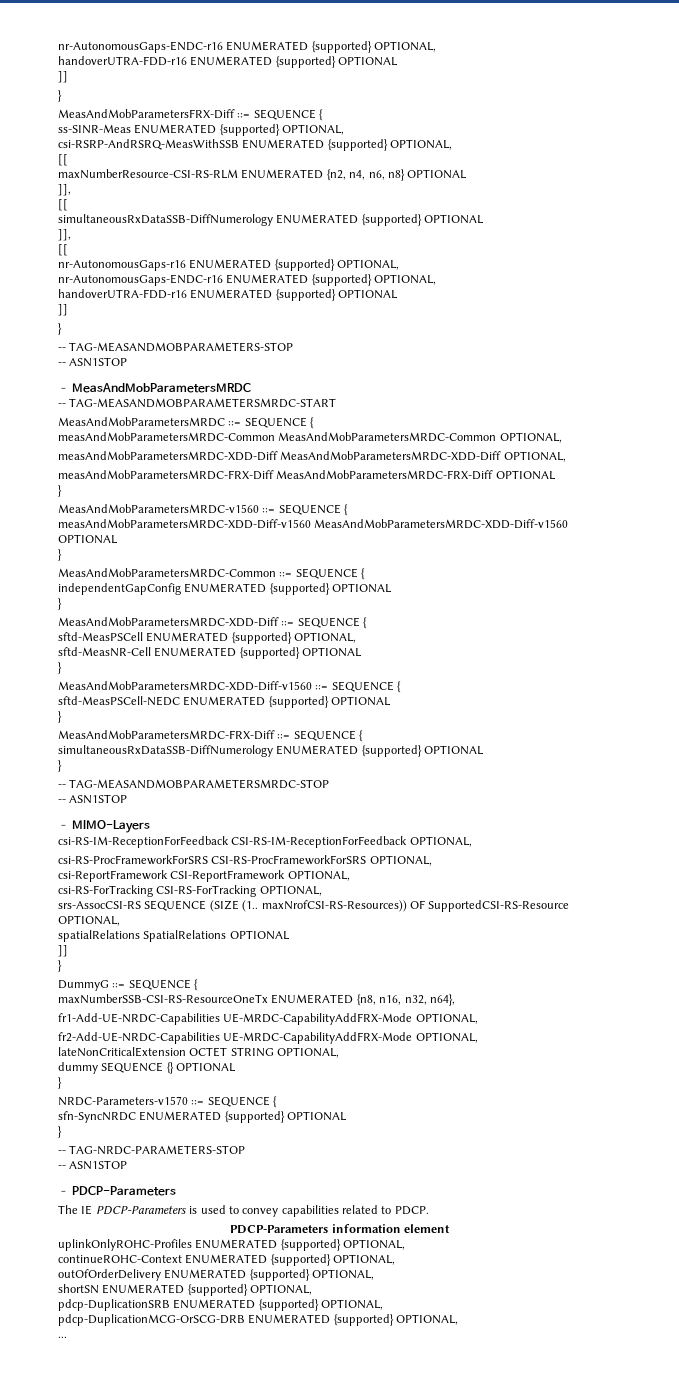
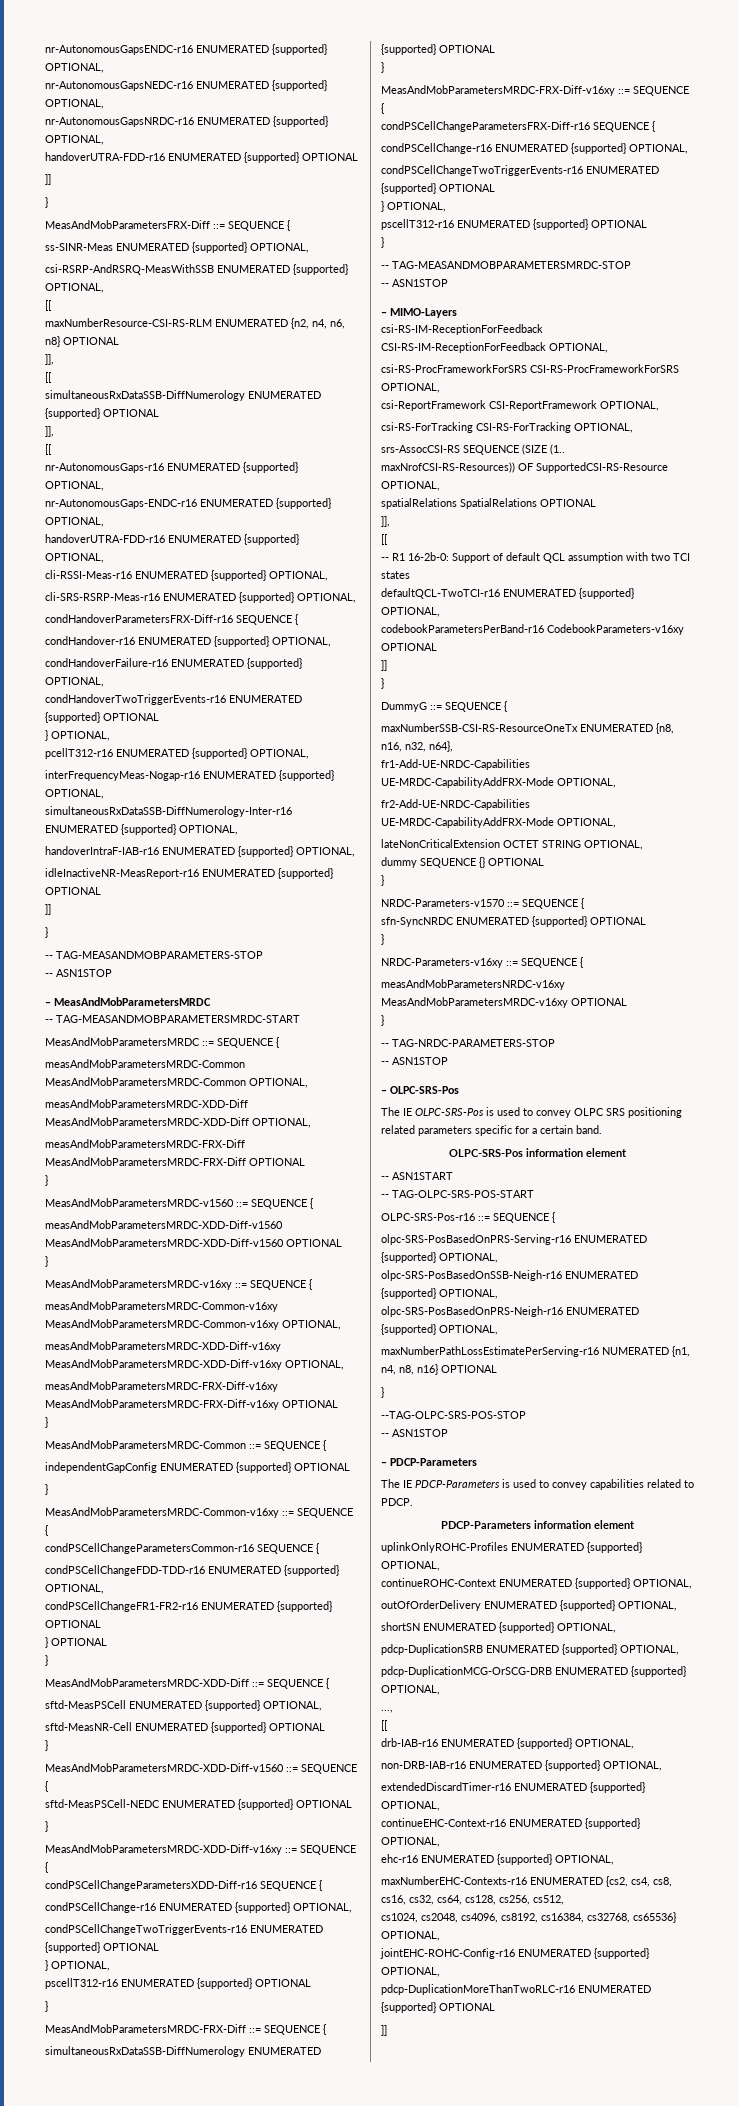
[58,41,223,53] nr-AutonomousGaps-ENDC-r16 -> [45,44,327,55] [45,63,104,73] [45,80,327,91] [45,99,104,109] [45,117,194,127] nr-AutonomousGapsENDC-r16 ENUMERATED {supported} OPTIONAL, // nr-AutonomousGapsNEDC-r16 ENUMERATED {supported} OPTIONAL, // nr-AutonomousGapsNRDC-r16
(336, 295) none -> [45,553,104,563] [45,570,328,581] [45,592,356,603] [45,614,298,625] [45,636,331,647] [45,658,302,669] [45,677,104,687] [45,694,302,705] [45,712,159,723] [45,730,110,741] [45,748,309,759] [45,770,334,781] [45,789,104,799] [45,806,292,817] [45,824,238,835] [45,846,355,857] [45,868,333,879] OPTIONAL, // cli-RSSI-Meas-r16 ENUMERATED {supported} OPTIONAL, // cli-SRS-RSRP-Meas-r16 ENUMERATED {supported} OPTIONAL, // condHandoverParametersFRX-Diff-r16 SEQUENCE { // condHandover-r16 ENUMERATED {supported} OPTIONAL, // condHandoverFailure-r16 ENUMERATED {supported} OPTIONAL, // condHandoverTwoTriggerEvents-r16 ENUMERATED {supported} OPTIONAL // } OPTIONAL, // pcellT312-r16 ENUMERATED {supported} OPTIONAL, // interFrequencyMeas-Nogap-r16 ENUMERATED {supported} OPTIONAL, // simultaneousRxDataSSB-DiffNumerology-Inter-r16 ENUMERATED {supported} OPTIONAL, // handoverIntraF-IAB-r16 ENUMERATED {supported} OPTIONAL, // idleInactiveNR-MeasReport-r16 ENUMERATED {supported}
(62, 555) none -> [45,1279,312,1290] [45,1301,278,1312] [45,1319,341,1330] [45,1341,281,1352] [45,1359,344,1370] [45,1381,278,1392] [45,1399,338,1410] [45,1417,48,1428] // MeasAndMobParametersMRDC-v16xy ::= SEQUENCE { // measAndMobParametersMRDC-Common-v16xy MeasAndMobParametersMRDC-Common-v16xy OPTIONAL, // measAndMobParametersMRDC-XDD-Diff-v16xy MeasAndMobParametersMRDC-XDD-Diff-v16xy OPTIONAL, // measAndMobParametersMRDC-FRX-Diff-v16xy MeasAndMobParametersMRDC-FRX-Diff-v16xy OPTIONAL // }
(62, 604) none -> [45,1507,353,1518] [45,1525,48,1536] [45,1543,319,1554] [45,1565,339,1576] [45,1584,104,1594] [45,1601,332,1612] [45,1620,101,1628] [45,1637,107,1648] [45,1655,48,1666] // MeasAndMobParametersMRDC-Common-v16xy ::= SEQUENCE { // condPSCellChangeParametersCommon-r16 SEQUENCE { // condPSCellChangeFDD-TDD-r16 ENUMERATED {supported} OPTIONAL, // condPSCellChangeFR1-FR2-r16 ENUMERATED {supported} OPTIONAL // } OPTIONAL // }
(62, 717) none -> [45,1844,356,1855] [45,1862,48,1873] [45,1880,322,1891] [45,1902,352,1913] [45,1924,323,1935] [45,1942,159,1953] [45,1960,110,1971] [45,1978,311,1989] [45,2001,48,2012] // MeasAndMobParametersMRDC-XDD-Diff-v16xy ::= SEQUENCE { // condPSCellChangeParametersXDD-Diff-r16 SEQUENCE { // condPSCellChange-r16 ENUMERATED {supported} OPTIONAL, // condPSCellChangeTwoTriggerEvents-r16 ENUMERATED {supported} OPTIONAL // } OPTIONAL, // pscellT312-r16 ENUMERATED {supported} OPTIONAL // }
(62, 766) none -> [381,85,689,96] [381,103,384,114] [381,121,655,132] [381,143,688,154] [381,165,659,176] [381,183,495,194] [381,201,446,212] [381,219,647,230] [381,237,384,248] // MeasAndMobParametersMRDC-FRX-Diff-v16xy ::= SEQUENCE { // condPSCellChangeParametersFRX-Diff-r16 SEQUENCE { // condPSCellChange-r16 ENUMERATED {supported} OPTIONAL, // condPSCellChangeTwoTriggerEvents-r16 ENUMERATED {supported} OPTIONAL // } OPTIONAL, // pscellT312-r16 ENUMERATED {supported} OPTIONAL // }
(290, 935) none -> [381,516,390,527] [381,534,388,545] [381,552,690,563] [381,571,410,579] [381,588,634,599] [381,607,440,617] [381,624,684,635] [381,643,437,651] // ]], // [[ // -- R1 16-2b-0: Support of default QCL assumption with two TCI states // defaultQCL-TwoTCI-r16 ENUMERATED {supported} OPTIONAL, // codebookParametersPerBand-r16 CodebookParameters-v16xy OPTIONAL
[58,1145,246,1155] -- TAG-NRDC-PARAMETERS-STOP -> [381,957,583,968] [381,979,565,990] [381,997,627,1008] [381,1015,384,1026] [381,1039,555,1047] [381,1057,448,1065] [381,1086,460,1094] [381,1107,682,1118] [381,1125,602,1136] [449,1148,627,1157] [381,1172,453,1180] [381,1190,534,1198] [381,1212,555,1223] [381,1234,647,1245] [381,1252,498,1263] [381,1270,638,1281] [381,1288,498,1299] [381,1306,639,1317] [381,1324,498,1335] [381,1346,690,1357] [381,1364,497,1375] [381,1387,384,1398] [381,1411,526,1419] NRDC-Parameters-v16xy ::= SEQUENCE { // measAndMobParametersNRDC-v16xy MeasAndMobParametersMRDC-v16xy OPTIONAL // } // -- TAG-NRDC-PARAMETERS-STOP // -- ASN1STOP // – OLPC-SRS-Pos // The IE OLPC-SRS-Pos is used to convey OLPC SRS positioning related parameters specific for a certain band. // OLPC-SRS-Pos information element // -- ASN1START // -- TAG-OLPC-SRS-POS-START // OLPC-SRS-Pos-r16 ::= SEQUENCE { // olpc-SRS-PosBasedOnPRS-Serving-r16 ENUMERATED {supported} OPTIONAL, // olpc-SRS-PosBasedOnSSB-Neigh-r16 ENUMERATED {supported} OPTIONAL, // olpc-SRS-PosBasedOnPRS-Neigh-r16 ENUMERATED {supported} OPTIONAL, // maxNumberPathLossEstimatePerServing-r16 NUMERATED {n1, n4, n8, n16} OPTIONAL // } // --TAG-OLPC-SRS-POS-STOP
[58,1336,67,1338] ... -> [381,1710,393,1713] [381,1720,388,1731] [381,1738,634,1749] [381,1760,662,1771] [381,1782,645,1793] [381,1801,440,1811] [381,1818,640,1829] [381,1837,440,1847] [381,1854,614,1865] [381,1876,672,1887] [381,1895,564,1905] [381,1912,676,1923] [381,1931,440,1941] [380,1948,649,1959] [381,1967,440,1977] [381,1984,651,1995] [381,2002,495,2013] [381,2025,387,2036] ..., // [[ // drb-IAB-r16 ENUMERATED {supported} OPTIONAL, // non-DRB-IAB-r16 ENUMERATED {supported} OPTIONAL, // extendedDiscardTimer-r16 ENUMERATED {supported} OPTIONAL, // continueEHC-Context-r16 ENUMERATED {supported} OPTIONAL, // ehc-r16 ENUMERATED {supported} OPTIONAL, // maxNumberEHC-Contexts-r16 ENUMERATED {cs2, cs4, cs8, cs16, cs32, cs64, cs128, cs256, cs512, // cs1024, cs2048, cs4096, cs8192, cs16384, cs32768, cs65536} OPTIONAL, // jointEHC-ROHC-Config-r16 ENUMERATED {supported} OPTIONAL, // pdcp-DuplicationMoreThanTwoRLC-r16 ENUMERATED {supported} OPTIONAL // ]]

